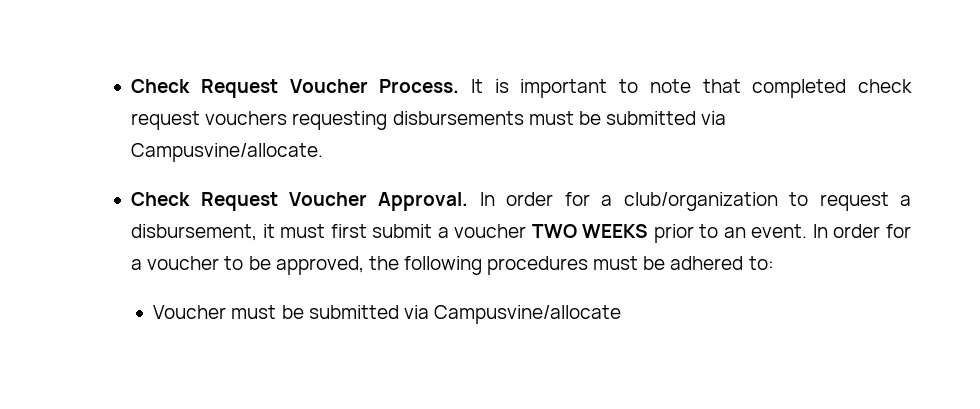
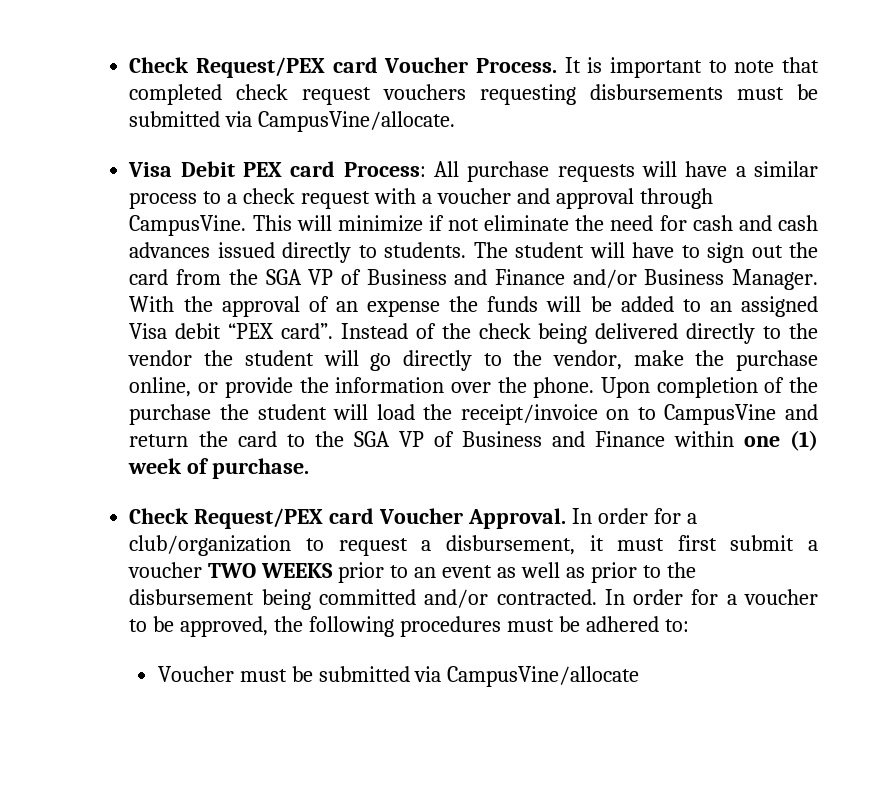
[131,79,278,98] Check Request -> [129,57,378,78] Check Request/PEX card
[131,143,324,162] [131,192,278,211] Campusvine/allocate. // Check Request -> [258,111,456,132] [128,161,819,182] [129,188,713,209] [129,215,818,236] [129,242,819,263] [129,269,818,290] [129,296,818,317] [129,323,818,344] [128,350,818,371] [129,377,818,398] [129,404,818,425] [129,430,818,451] [128,458,310,479] [129,508,375,529] CampusVine/allocate. // Visa Debit PEX card Process: All purchase requests will have a similar process to a check request with a voucher and approval through CampusVine. This will minimize if not eliminate the need for cash and cash advances issued directly to students. The student will have to sign out the card from the SGA VP of Business and Finance and/or Business Manager. With the approval of an expense the funds will be added to an assigned Visa debit “PEX card”. Instead of the check being delivered directly to the vendor the student will go directly to the vendor, make the purchase online, or provide the information over the phone. Upon completion of the purchase the student will load the receipt/invoice on to CampusVine and return the card to the SGA VP of Business and Finance within one (1) week of purchase. // Check Request/PEX card
[751,224,808,238] event. -> [442,562,696,583] [129,589,597,610] event as well as prior to the disbursement being committed and/or contracted.
[433,305,621,324] Campusvine/allocate -> [447,666,640,687] CampusVine/allocate

